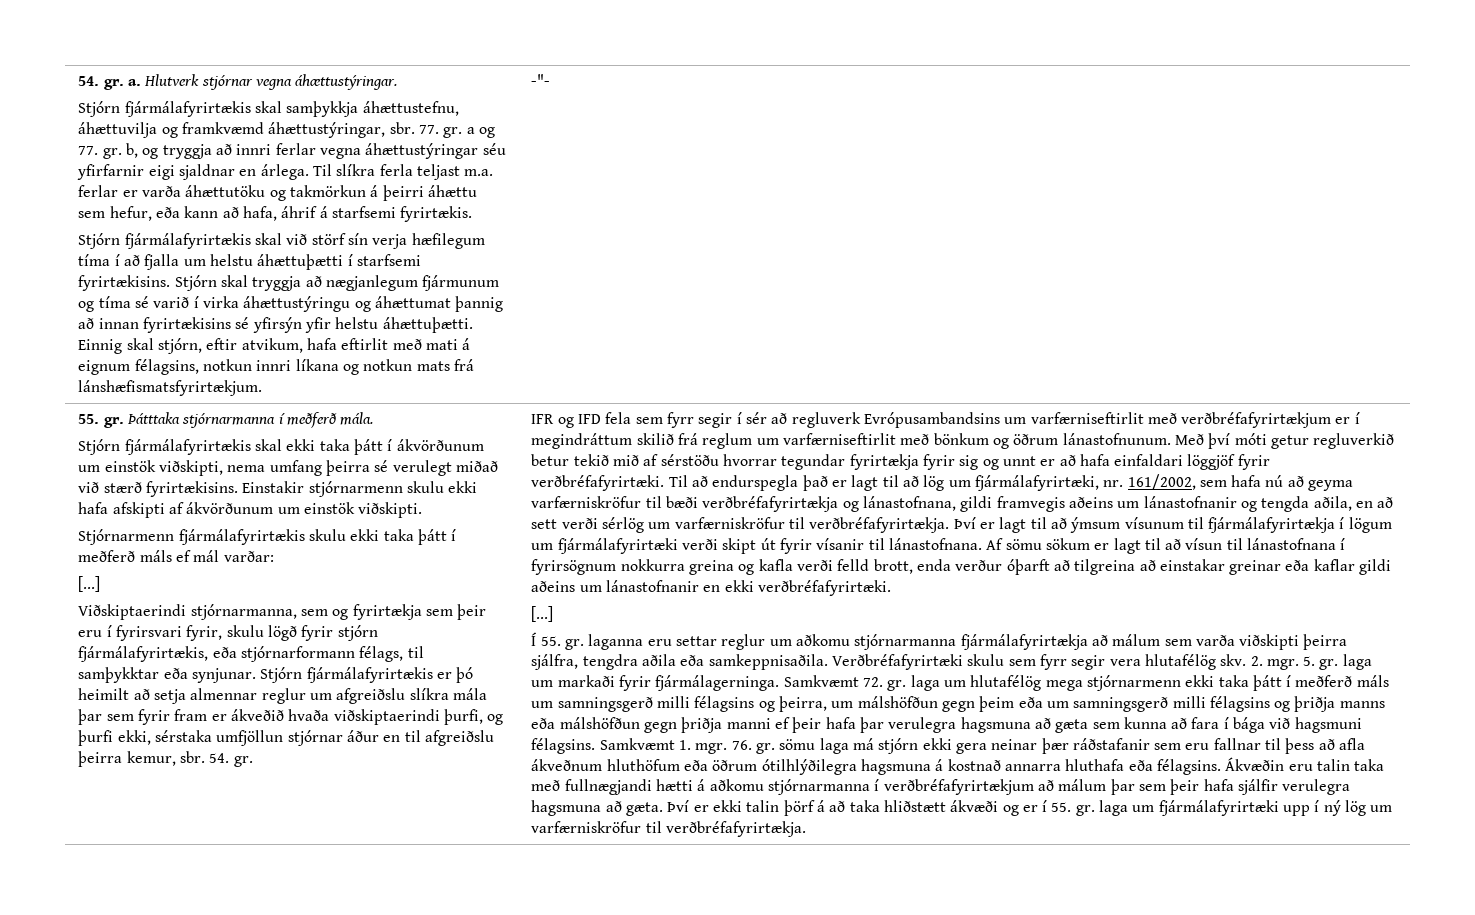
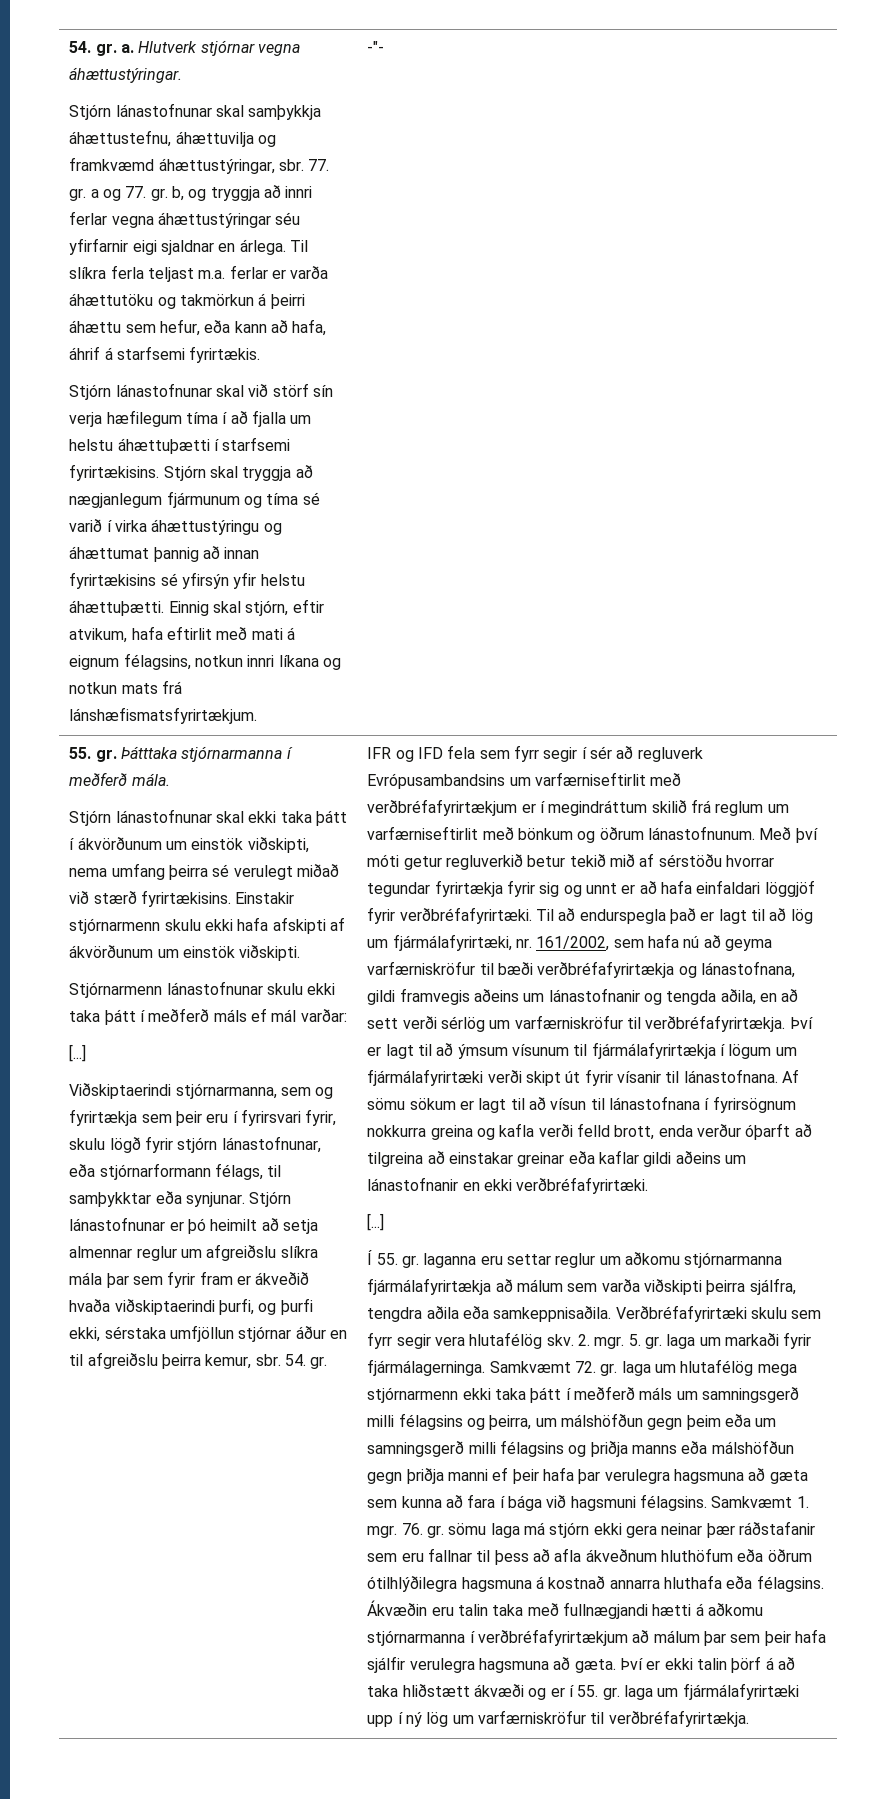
[124,101,251,117] fjármálafyrirtækis -> [115,103,212,117] lánastofnunar
[124,233,251,249] fjármálafyrirtækis -> [115,383,212,397] lánastofnunar
[124,439,251,455] fjármálafyrirtækis -> [115,809,212,823] lánastofnunar
[178,529,305,545] fjármálafyrirtækis -> [166,981,263,995] lánastofnunar
[78,646,209,662] fjármálafyrirtækis, -> [221,1136,321,1153] lánastofnunar,
[306,667,433,683] fjármálafyrirtækis -> [69,1217,166,1231] lánastofnunar

